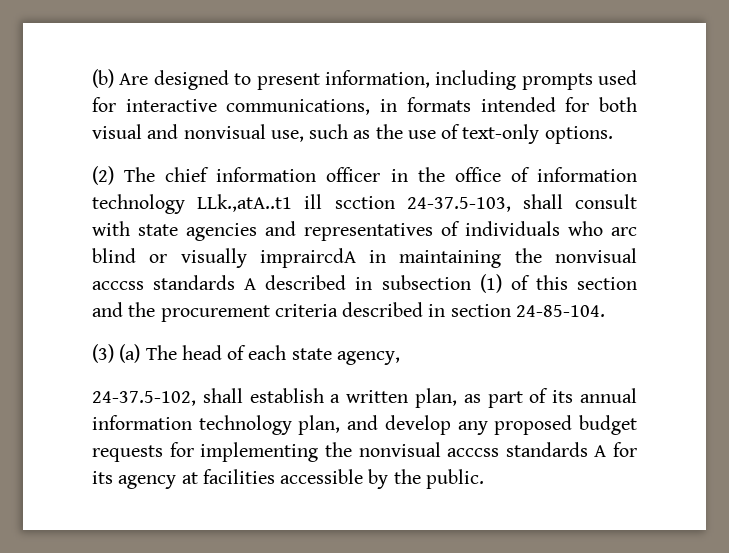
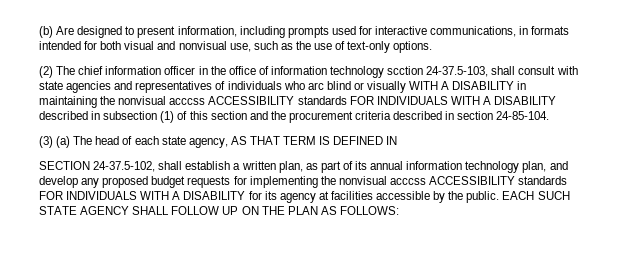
[197,194,323,212] LLk.,atA..t1 ill -> (385, 72) none
[259,248,356,268] impraircdA -> [409,81,515,90] WITH A DISABILITY
[153,275,257,290] standards A -> [208,96,557,105] ACCESSIBILITY standards FOR INDIVIDUALS WITH A DISABILITY
(400, 358) // -> [230,136,398,145] [39,161,90,170] AS THAT TERM IS DEFINED IN // SECTION
[505,442,607,457] standards A -> [429,176,568,185] [39,191,246,200] ACCESSIBILITY standards FOR INDIVIDUALS WITH A DISABILITY
(484, 479) none -> [502,191,570,200] [39,206,399,215] EACH SUCH STATE AGENCY SHALL FOLLOW UP ON THE PLAN AS FOLLOWS:

